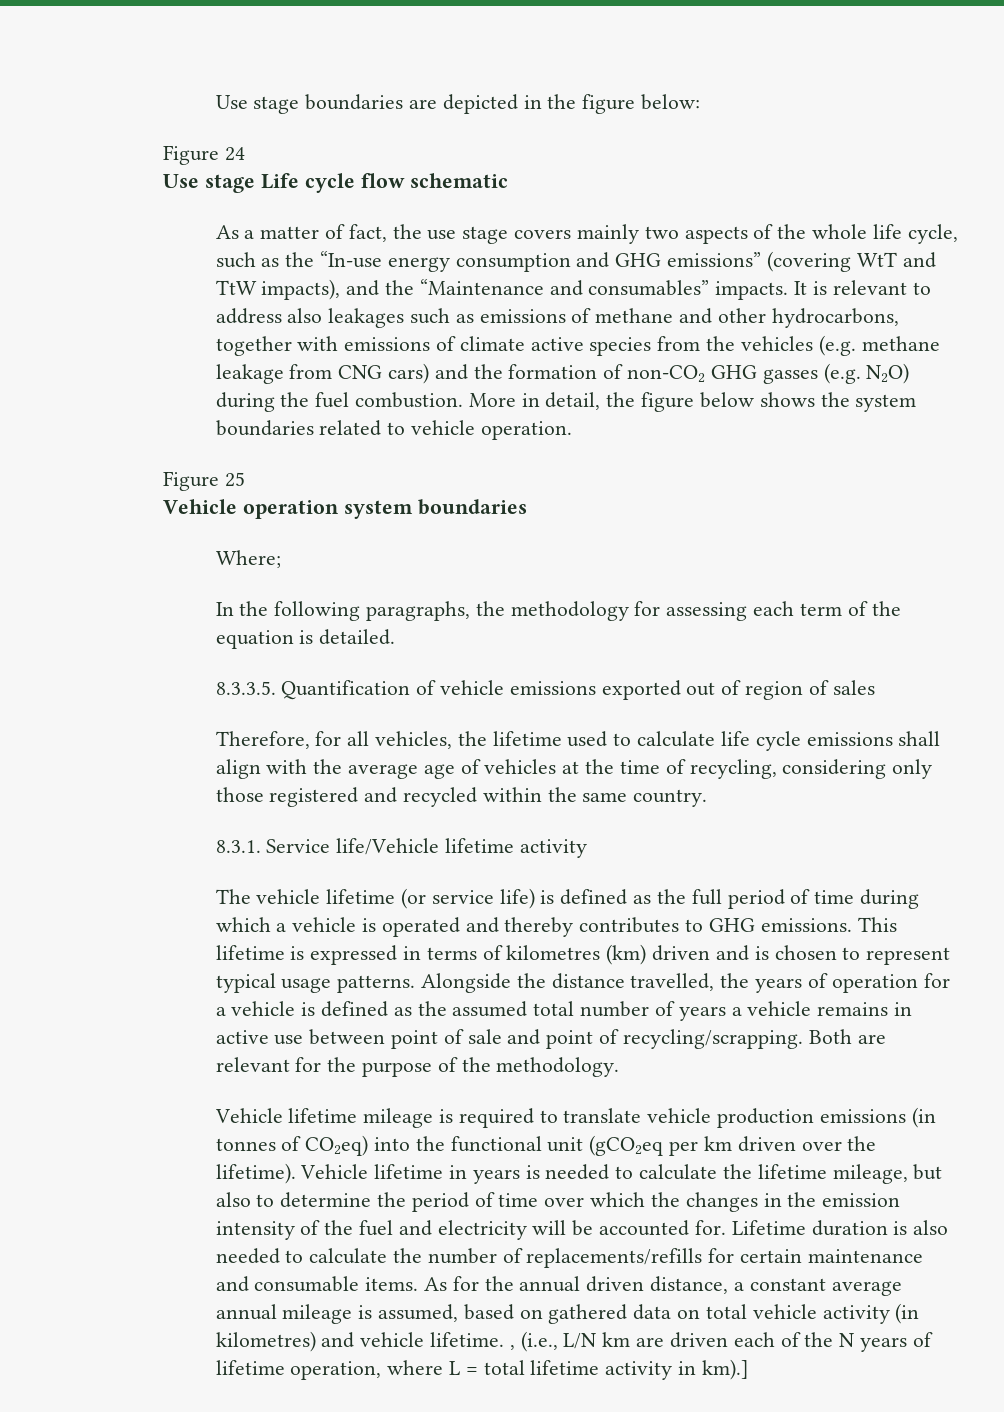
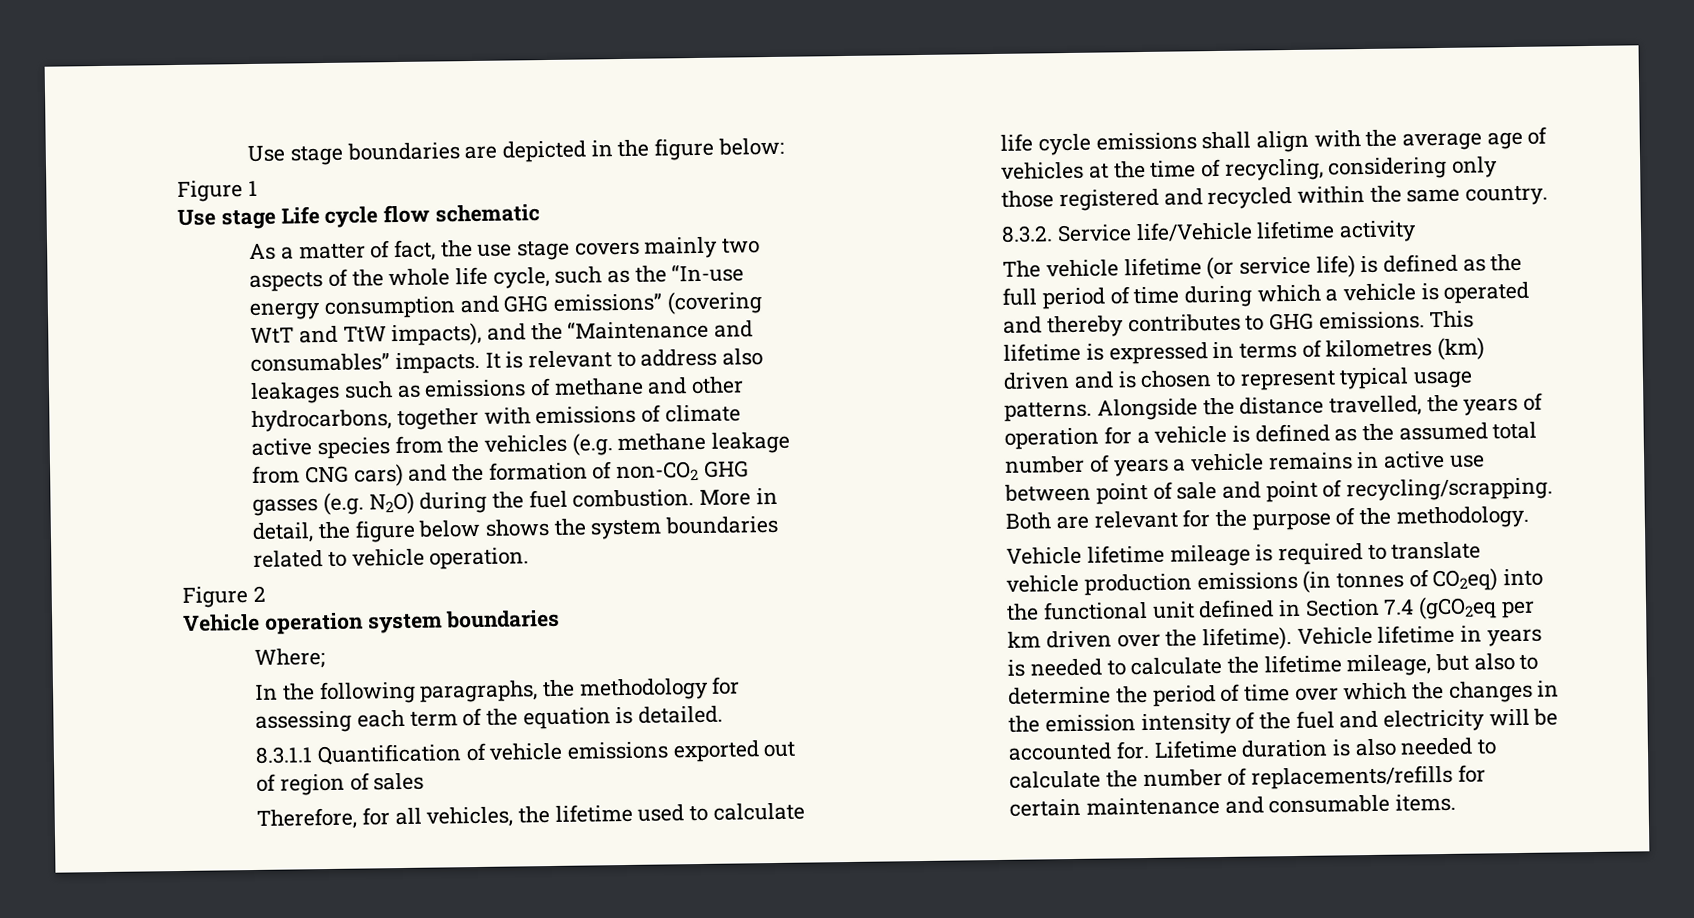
[225,147,246,161] 24 -> [247,180,258,197] 1
[225,472,246,487] 25 -> [252,585,266,602] 2
[215,681,276,695] 8.3.3.5. -> [255,746,314,764] 8.3.1.1
[215,840,261,853] 8.3.1. -> [1001,225,1054,243] 8.3.2.
(584, 1144) none -> [1198,598,1415,619] defined in Section 7.4
[424,1276,902,1296] [215,1303,920,1324] [215,1331,933,1352] [215,1359,749,1380] As for the annual driven distance, a constant average annual mileage is assumed, based on gathered data on total vehicle activity (in kilometres) and vehicle lifetime. , (i.e., L/N km are driven each of the N years of lifetime operation, where L = total lifetime activity in km).] -> (1457, 802) none

